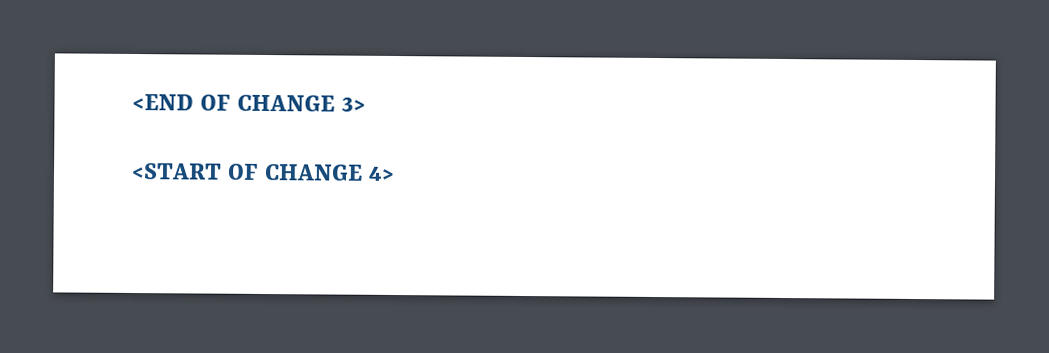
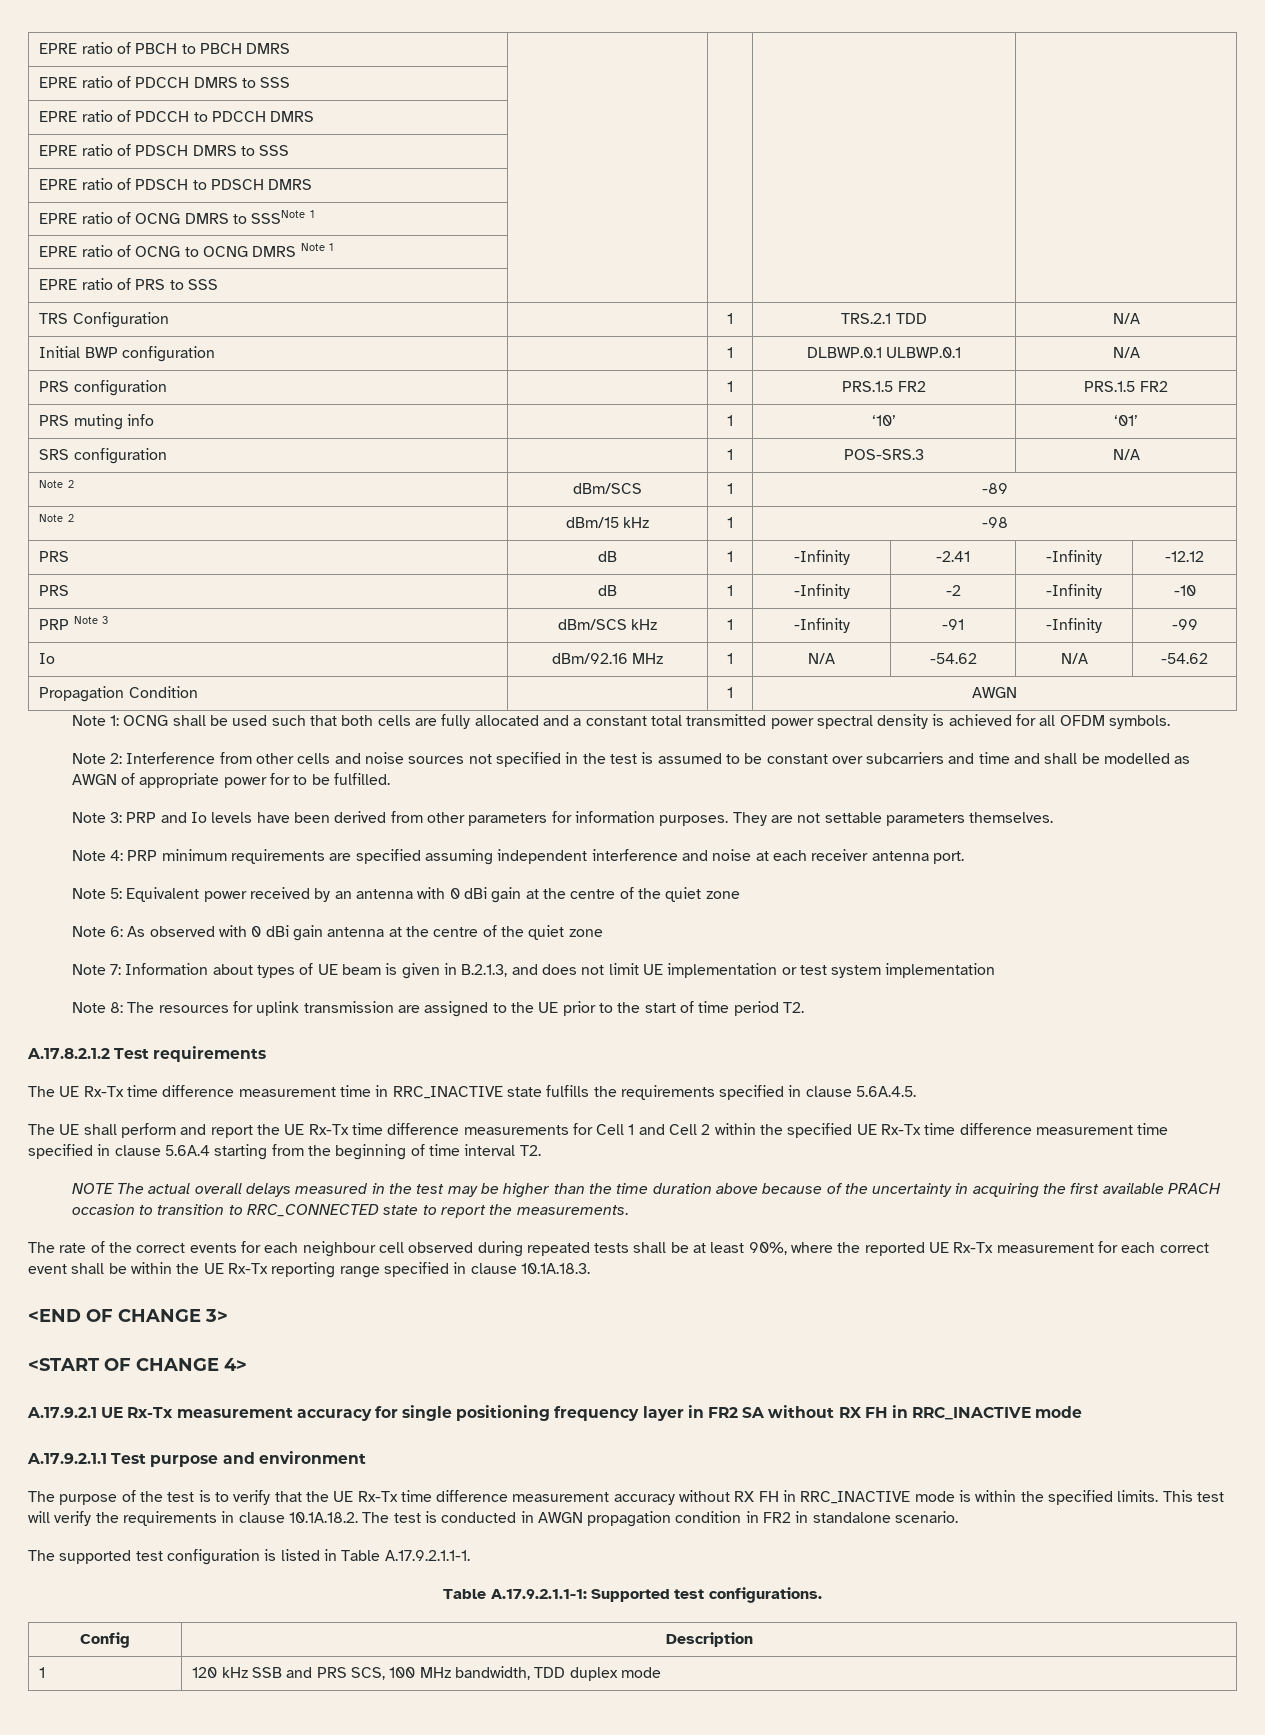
(132, 102) none -> [39,42,291,54] [39,76,291,88] [39,110,315,122] [39,144,290,156] [39,178,313,190] [39,210,314,224] [39,243,333,257] [39,278,219,290] [39,312,169,328] [727,313,733,324] [841,313,927,324] [1112,313,1140,324] [39,346,216,362] [727,347,733,358] [806,347,962,358] [1112,347,1140,358] [39,380,167,396] [727,381,733,392] [842,381,926,392] [1084,381,1168,392] [39,414,155,430] [727,415,733,426] [872,415,896,426] [1114,415,1138,426] [39,448,167,464] [727,449,733,460] [844,449,924,460] [1112,449,1140,460] [39,480,74,488] [573,483,642,494] [727,483,733,494] [981,483,1008,494] [39,514,74,522] [565,517,650,528] [727,517,733,528] [981,517,1008,528] [39,551,70,562] [598,551,617,562] [727,551,733,562] [793,550,850,565] [936,551,970,562] [1046,550,1102,565] [1165,551,1204,562] [39,585,70,596] [598,585,617,596] [727,585,733,596] [793,584,850,599] [945,585,961,596] [1046,584,1102,599] [1173,585,1196,596] [39,616,109,630] [557,619,658,630] [727,619,733,630] [793,618,850,633] [942,619,964,630] [1046,618,1102,633] [1171,619,1198,630] [39,653,56,664] [551,653,664,664] [727,653,733,664] [808,653,835,664] [929,653,977,664] [1060,653,1088,664] [1161,653,1208,664] [39,686,198,702] [727,687,733,698] [972,687,1017,698] [71,714,1171,729] [71,752,1191,767] [71,773,390,788] [71,811,1054,826] [71,849,964,865] [71,887,740,903] [71,925,603,941] [71,963,996,979] [71,1001,804,1017] [27,1046,267,1062] [28,1085,917,1100] [28,1123,1169,1138] [28,1144,541,1160] [71,1183,1222,1198] [71,1204,628,1218] [28,1241,1209,1257] [28,1262,590,1278] EPRE ratio of PBCH to PBCH DMRS | | | | // EPRE ratio of PDCCH DMRS to SSS | | | | // EPRE ratio of PDCCH to PDCCH DMRS | | | | // EPRE ratio of PDSCH DMRS to SSS | | | | // EPRE ratio of PDSCH to PDSCH DMRS | | | | // EPRE ratio of OCNG DMRS to SSSNote 1 | | | | // EPRE ratio of OCNG to OCNG DMRS Note 1 | | | | // EPRE ratio of PRS to SSS | | | | // TRS Configuration | | 1 | TRS.2.1 TDD | N/A // Initial BWP configuration | | 1 | DLBWP.0.1 ULBWP.0.1 | N/A // PRS configuration | | 1 | PRS.1.5 FR2 | PRS.1.5 FR2 // PRS muting info | | 1 | ‘10’ | ‘01’ // SRS configuration | | 1 | POS-SRS.3 | N/A // Note 2 | dBm/SCS | 1 | -89 // Note 2 | dBm/15 kHz | 1 | -98 // PRS | dB | 1 | -Infinity | -2.41 | -Infinity | -12.12 // PRS | dB | 1 | -Infinity | -2 | -Infinity | -10 // PRP Note 3 | dBm/SCS kHz | 1 | -Infinity | -91 | -Infinity | -99 // Io | dBm/92.16 MHz | 1 | N/A | -54.62 | N/A | -54.62 // Propagation Condition | | 1 | AWGN // Note 1: OCNG shall be used such that both cells are fully allocated and a constant total transmitted power spectral density is achieved for all OFDM symbols. // Note 2: Interference from other cells and noise sources not specified in the test is assumed to be constant over subcarriers and time and shall be modelled as AWGN of appropriate power for to be fulfilled. // Note 3: PRP and Io levels have been derived from other parameters for information purposes. They are not settable parameters themselves. // Note 4: PRP minimum requirements are specified assuming independent interference and noise at each receiver antenna port. // Note 5: Equivalent power received by an antenna with 0 dBi gain at the centre of the quiet zone // Note 6: As observed with 0 dBi gain antenna at the centre of the quiet zone // Note 7: Information about types of UE beam is given in B.2.1.3, and does not limit UE implementation or test system implementation // Note 8: The resources for uplink transmission are assigned to the UE prior to the start of time period T2. // A.17.8.2.1.2 Test requirements // The UE Rx-Tx time difference measurement time in RRC_INACTIVE state fulfills the requirements specified in clause 5.6A.4.5. // The UE shall perform and report the UE Rx-Tx time difference measurements for Cell 1 and Cell 2 within the specified UE Rx-Tx time difference measurement time specified in clause 5.6A.4 starting from the beginning of time interval T2. // NOTE The actual overall delays measured in the test may be higher than the time duration above because of the uncertainty in acquiring the first available PRACH occasion to transition to RRC_CONNECTED state to report the measurements. // The rate of the correct events for each neighbour cell observed during repeated tests shall be at least 90%, where the reported UE Rx-Tx measurement for each correct event shall be within the UE Rx-Tx reporting range specified in clause 10.1A.18.3. //
(395, 173) none -> [27,1405,1083,1421] [27,1451,366,1467] [28,1490,1224,1505] [28,1511,959,1527] [28,1549,470,1565] [443,1587,822,1603] [80,1632,130,1648] [665,1632,753,1647] [39,1667,46,1678] [192,1666,661,1681] // A.17.9.2.1 UE Rx-Tx measurement accuracy for single positioning frequency layer in FR2 SA without RX FH in RRC_INACTIVE mode // A.17.9.2.1.1 Test purpose and environment // The purpose of the test is to verify that the UE Rx-Tx time difference measurement accuracy without RX FH in RRC_INACTIVE mode is within the specified limits. This test will verify the requirements in clause 10.1A.18.2. The test is conducted in AWGN propagation condition in FR2 in standalone scenario. // The supported test configuration is listed in Table A.17.9.2.1.1-1. // Table A.17.9.2.1.1-1: Supported test configurations. // Config | Description // 1 | 120 kHz SSB and PRS SCS, 100 MHz bandwidth, TDD duplex mode

